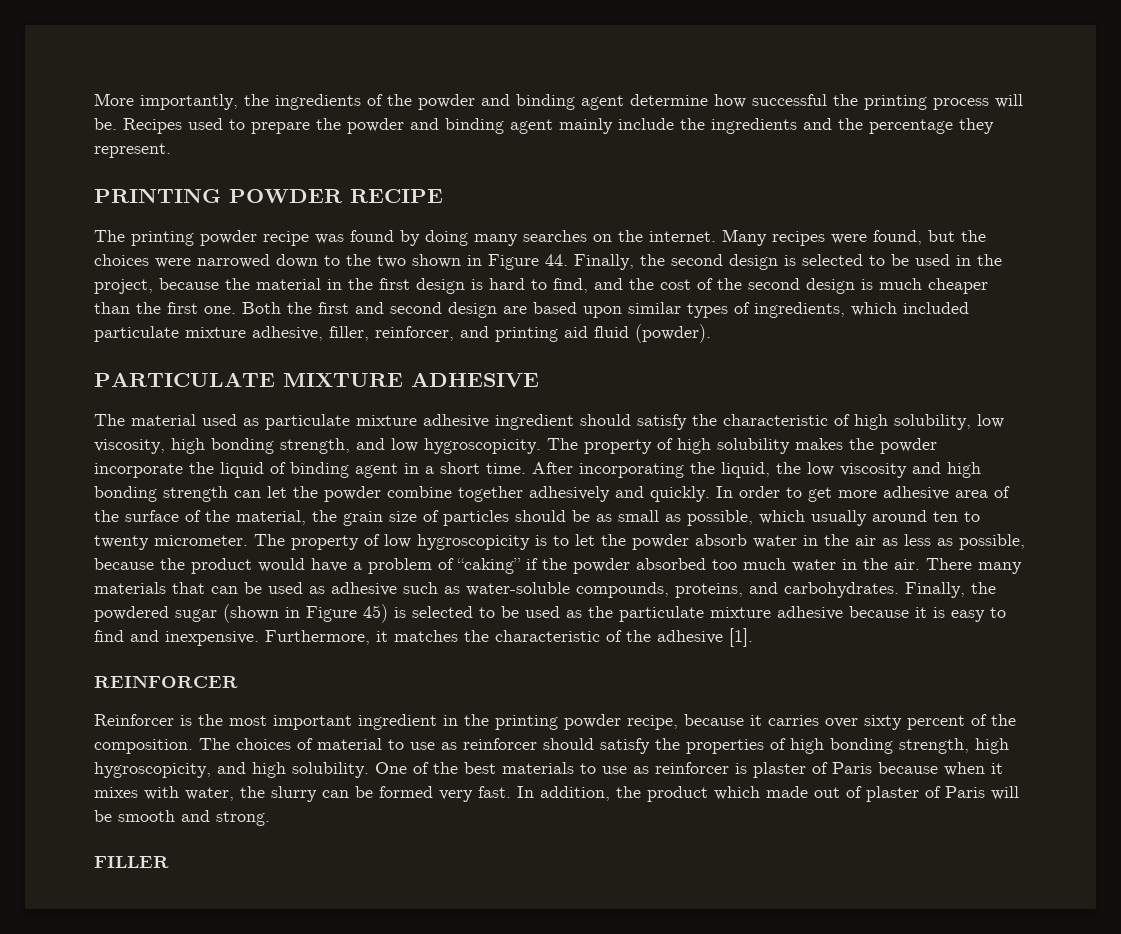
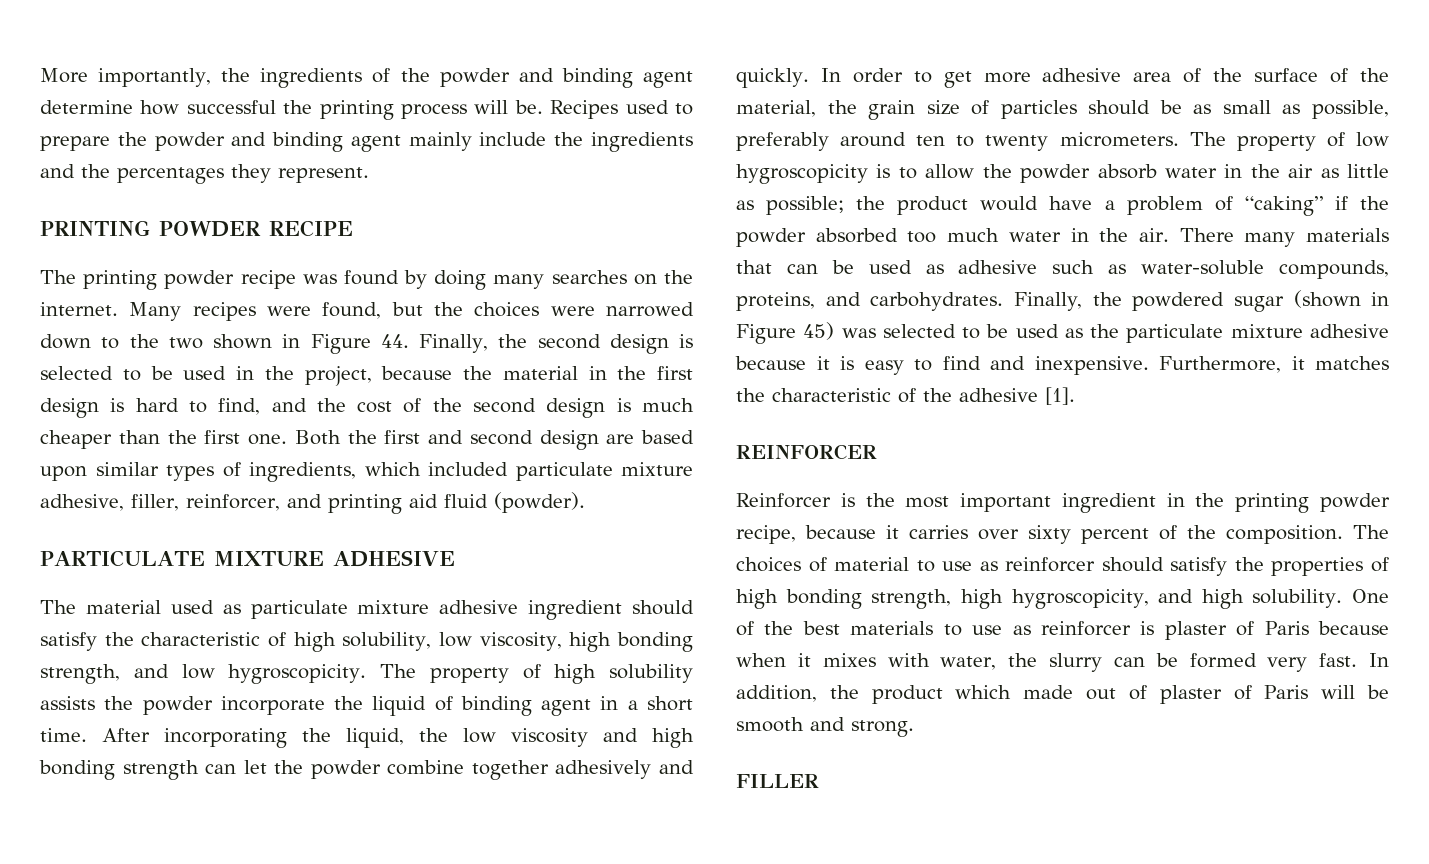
[869,119,953,134] percentage -> [117,167,224,184] percentages
[795,438,843,450] makes -> [40,696,95,710] assists
[759,510,867,526] which usually -> [736,132,829,151] preferably
[154,535,248,546] micrometer. -> [1059,132,1179,147] micrometers.
[575,534,595,546] let -> [925,164,975,179] allow
[904,534,1025,550] [94,558,154,570] less as possible, because -> [1347,164,1389,178] [736,196,845,215] little as possible;
[394,607,406,618] is -> [841,328,876,338] was

